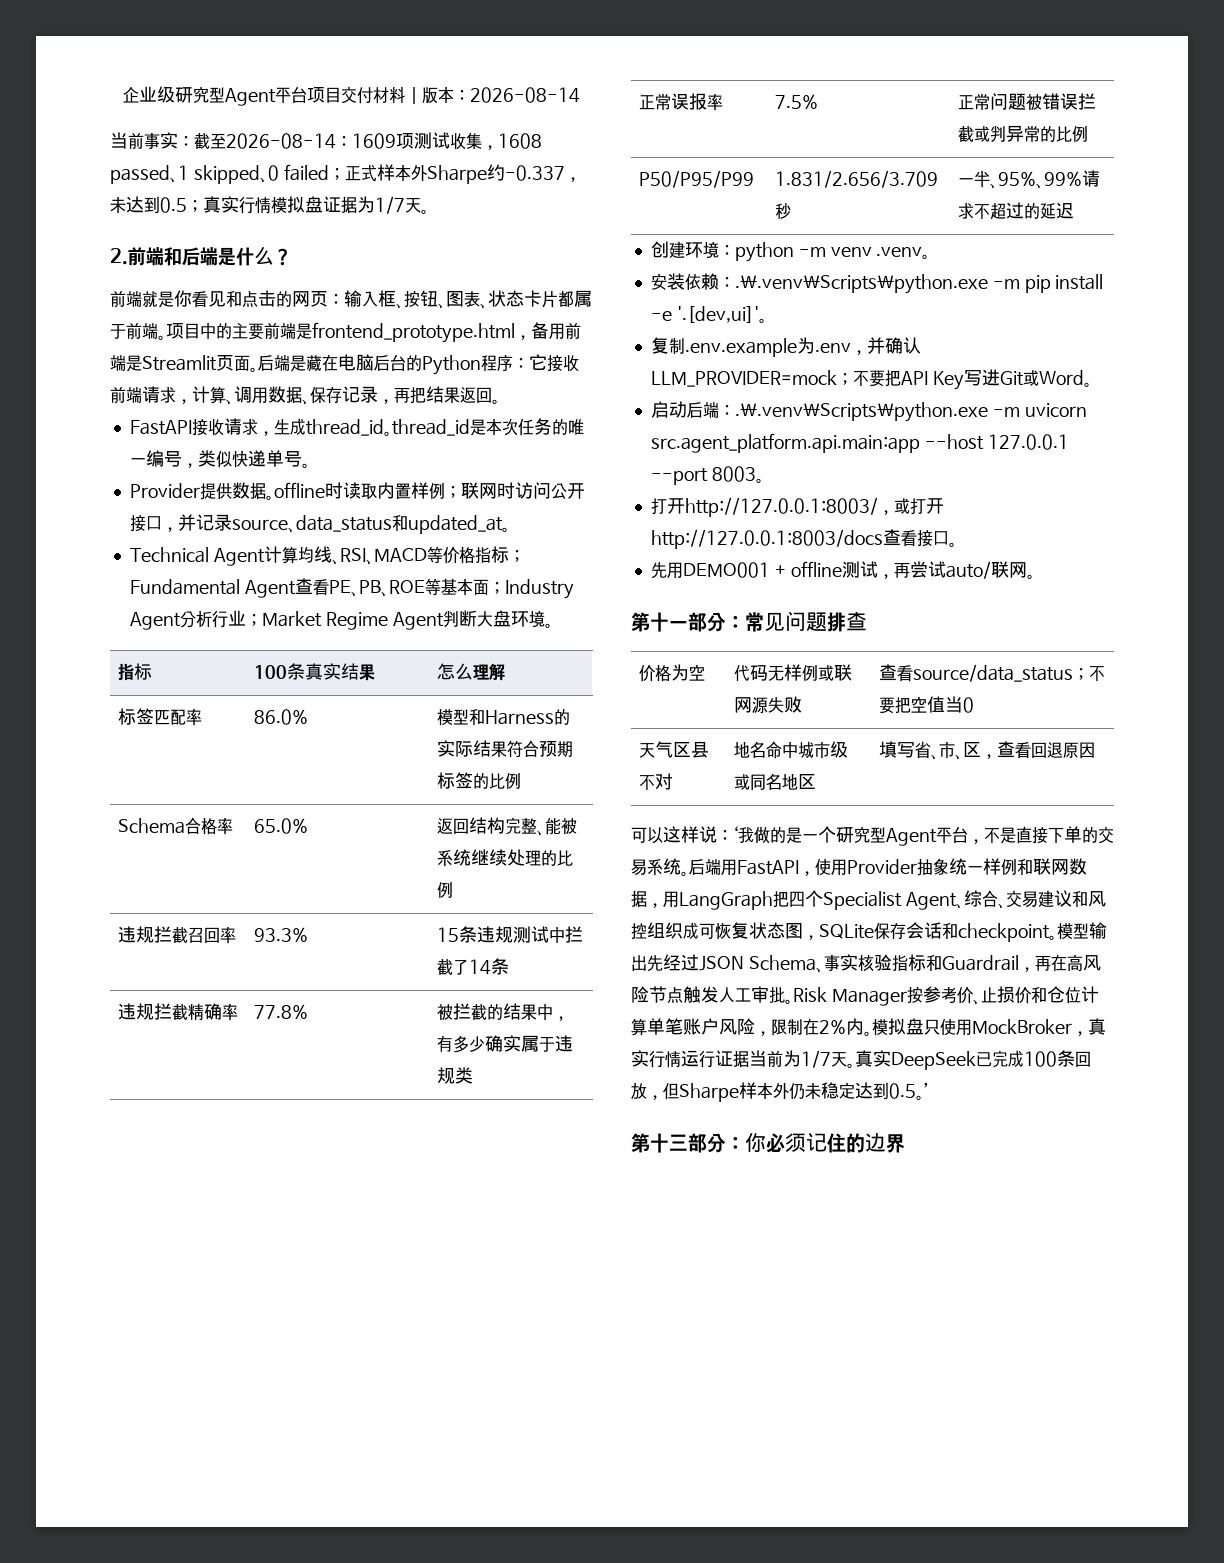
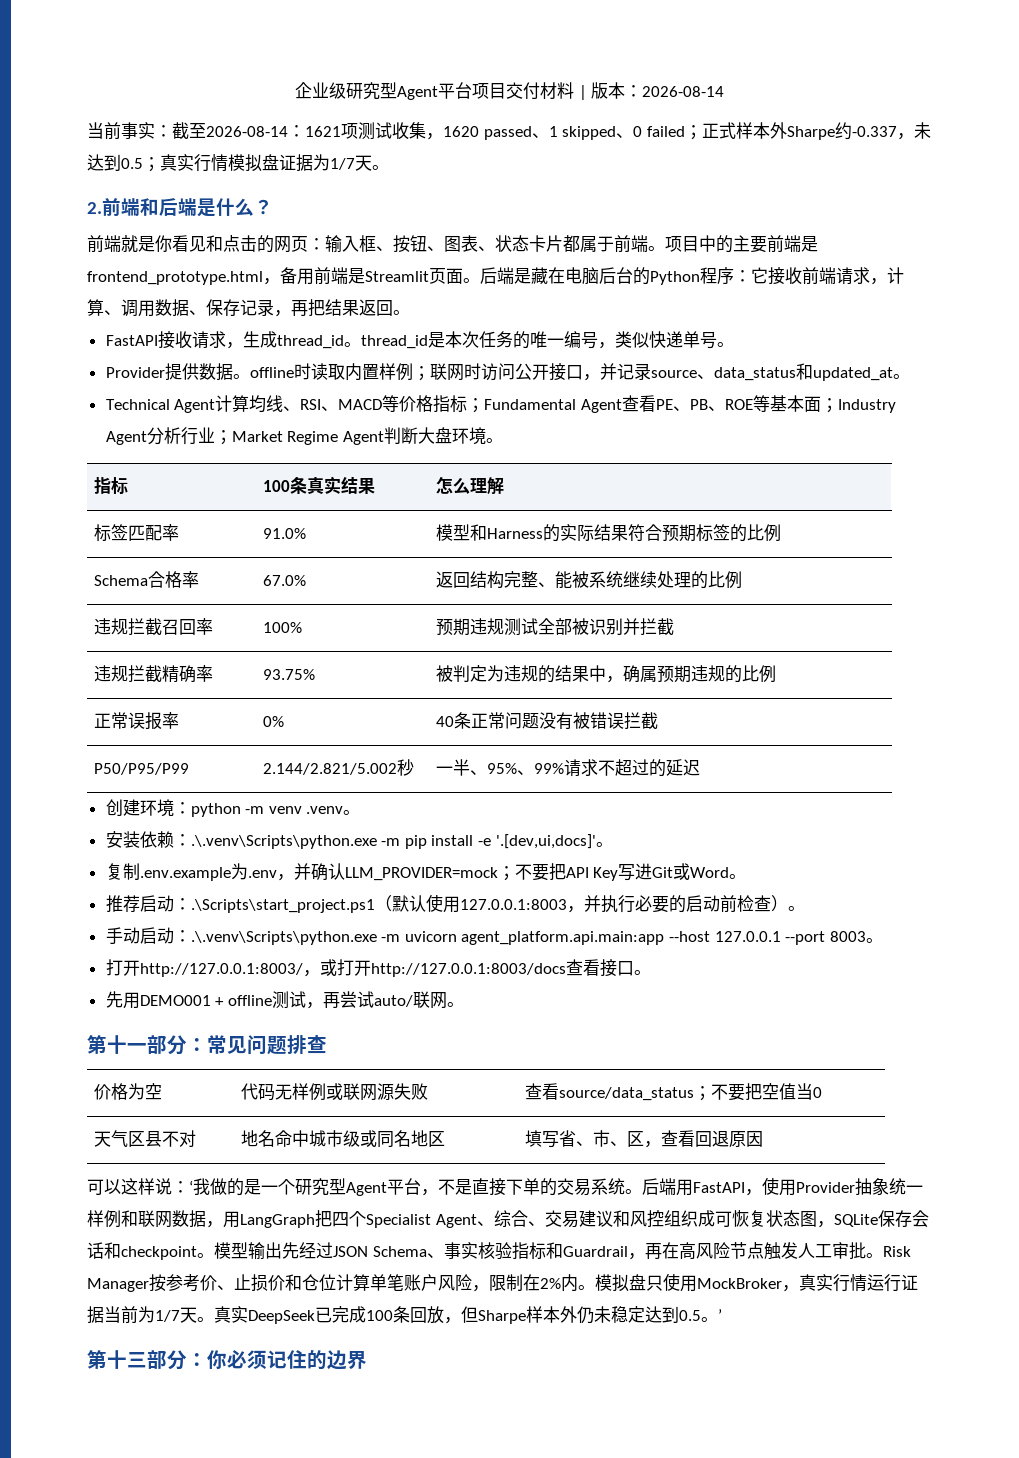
[352,133,396,149] 1609 -> [305,126,341,137] 1621
[498,133,542,149] 1608 -> [443,126,479,137] 1620
[254,709,309,725] 86.0% -> [263,528,307,539] 91.0%
[254,818,309,834] 65.0% -> [263,575,307,586] 67.0%
[254,927,309,942] [437,926,584,943] [437,958,510,975] 93.3% | 15条违规测试中拦截了14条 -> [263,622,303,633] [436,618,675,636] 100% | 预期违规测试全部被识别并拦截
[254,1004,309,1019] [437,1003,570,1021] [437,1035,574,1053] [437,1067,474,1084] 77.8% | 被拦截的结果中，有多少确实属于违规类 -> [263,669,316,680] [436,665,777,683] 93.75% | 被判定为违规的结果中，确属预期违规的比例
[775,94,819,109] 7.5% | -> [263,716,285,727] [436,712,472,729] 0% | 40条
(1027, 101) none -> [539,712,574,730] 没有
[974,125,1089,143] 或判异常的比例 -> (659, 720) none
[775,170,939,188] 1.831/2.656/3.709 -> [263,763,398,775] 2.144/2.821/5.002
[676,306,759,323] '.[dev,ui]' -> [495,834,596,849] '.[dev,ui,docs]'
[650,401,719,418] 启动后端 -> [105,894,805,913] [105,927,174,945] 推荐启动：.\Scripts\start_project.ps1（默认使用127.0.0.1:8003，并执行必要的启动前检查）。 // 手动启动
[650,433,920,453] src.agent_platform.api.main:app -> [461,931,665,945] agent_platform.api.main:app

